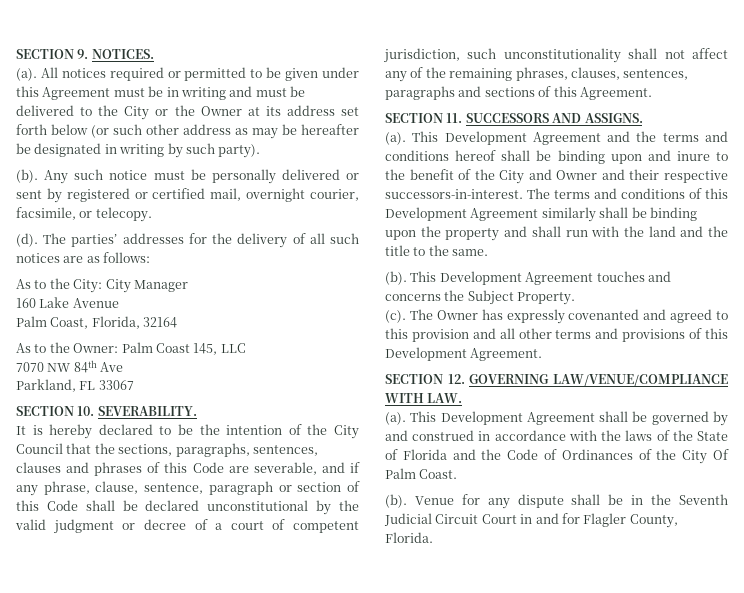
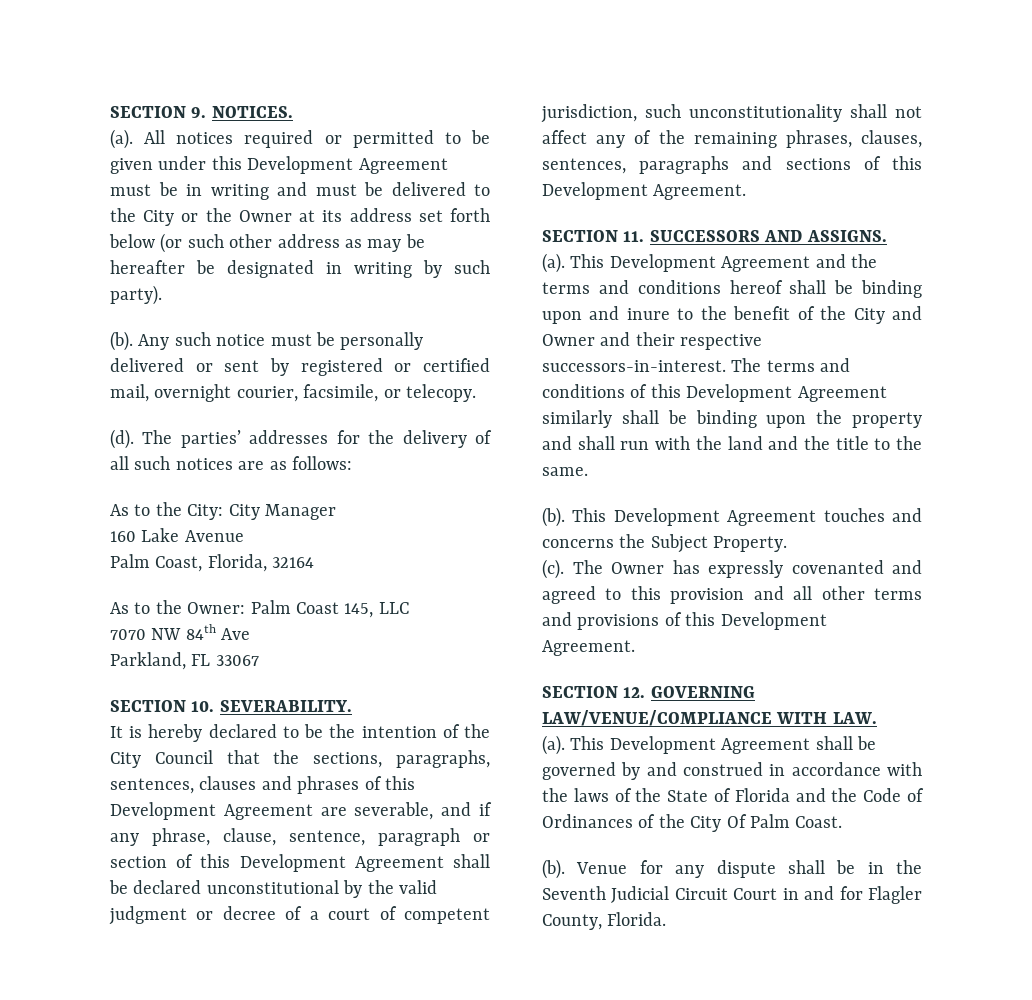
(39, 91) none -> [247,156,354,174] Development
[192,462,224,473] Code -> [110,802,313,820] Development Agreement
[46,500,78,511] Code -> [239,854,444,872] Development Agreement
(577, 91) none -> [542,182,648,200] Development

